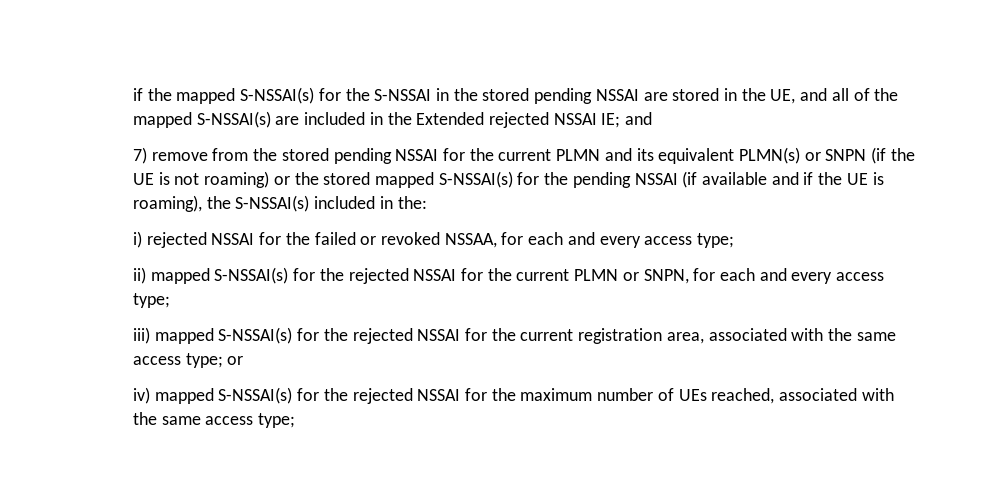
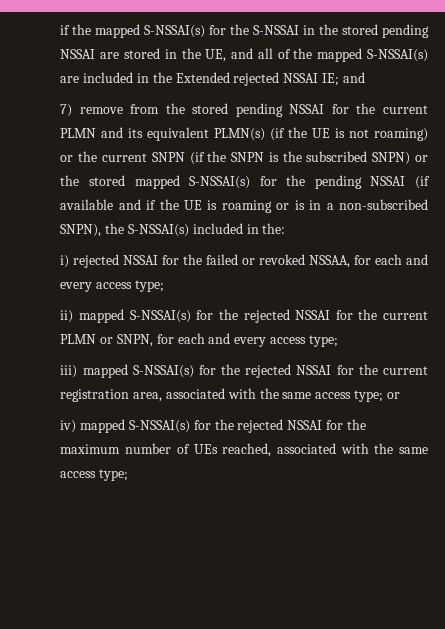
[804,149,867,161] or SNPN -> (266, 134) none
(319, 178) none -> [101,151,428,165] [60,175,80,186] current SNPN (if the SNPN is the subscribed SNPN) or the
[132,195,202,212] roaming), -> [221,199,428,213] [60,224,102,237] roaming or is in a non-subscribed SNPN),

